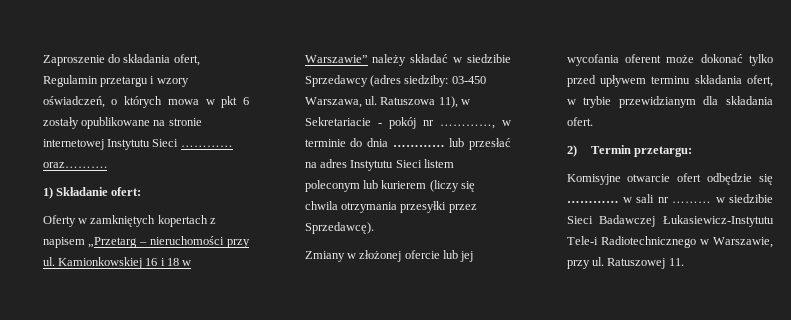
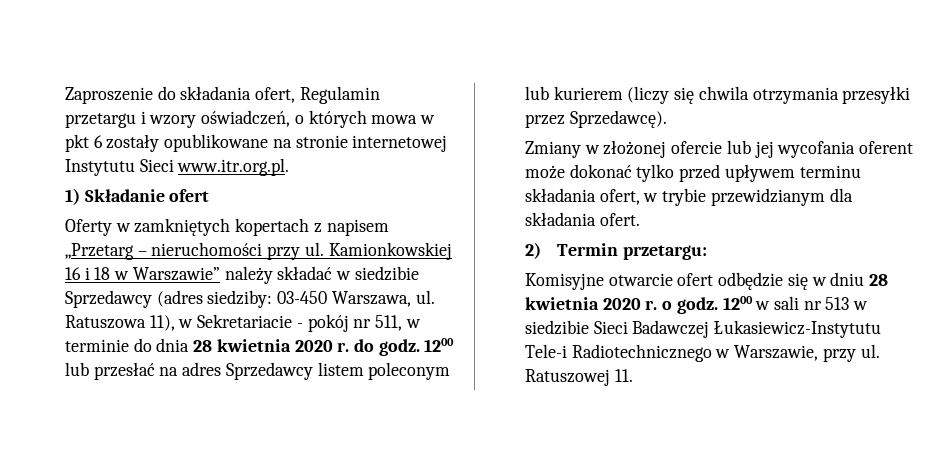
[180,145,233,147] [42,162,107,168] ………… oraz………. -> [177,158,290,176] www.itr.org.pl.
[111,187,142,196] ofert: -> [169,189,210,202] ofert
[439,124,495,129] …………, -> [374,315,402,331] 511,
[392,144,445,147] ………… -> [193,338,455,356] 28 kwietnia 2020 r. do godz. 1200
[350,160,422,171] Instytutu Sieci -> [225,362,313,380] Sprzedawcy
[566,200,619,203] ………… -> [811,272,888,286] [524,296,753,314] w dniu 28 kwietnia 2020 r. o godz. 1200
[672,201,712,203] ……… -> [825,297,850,310] 513

